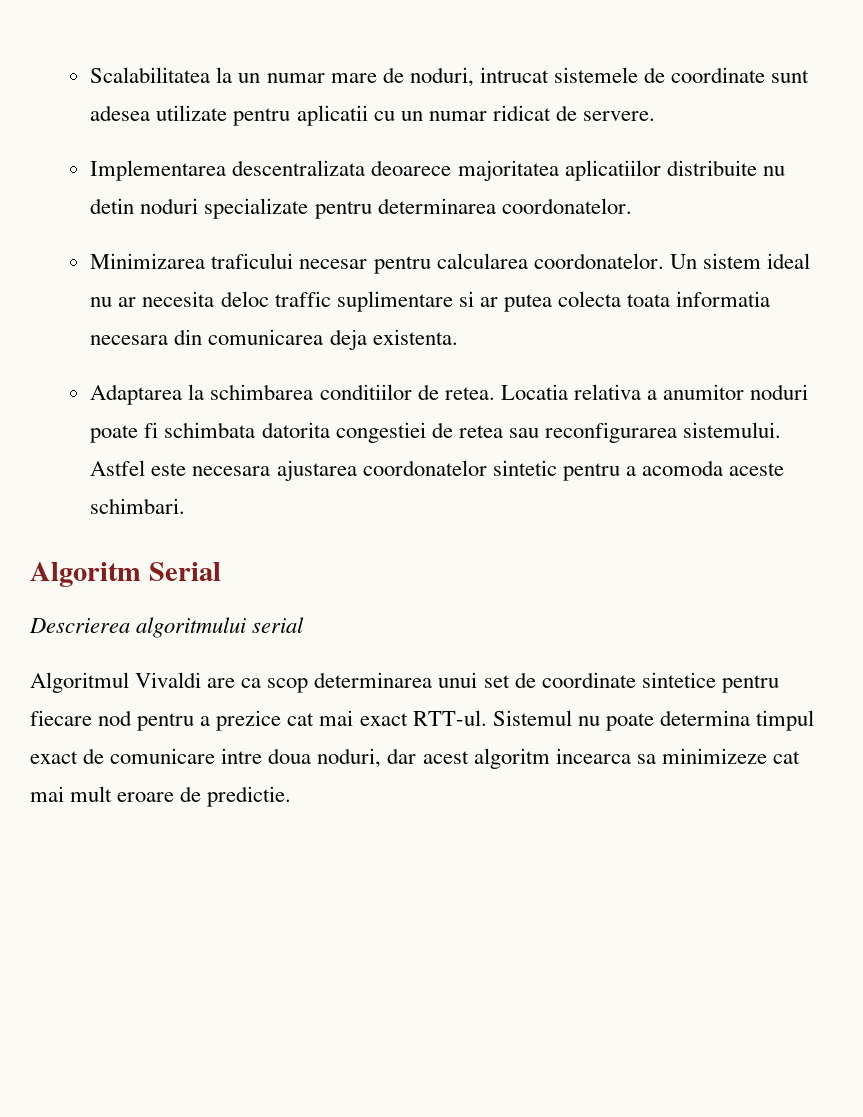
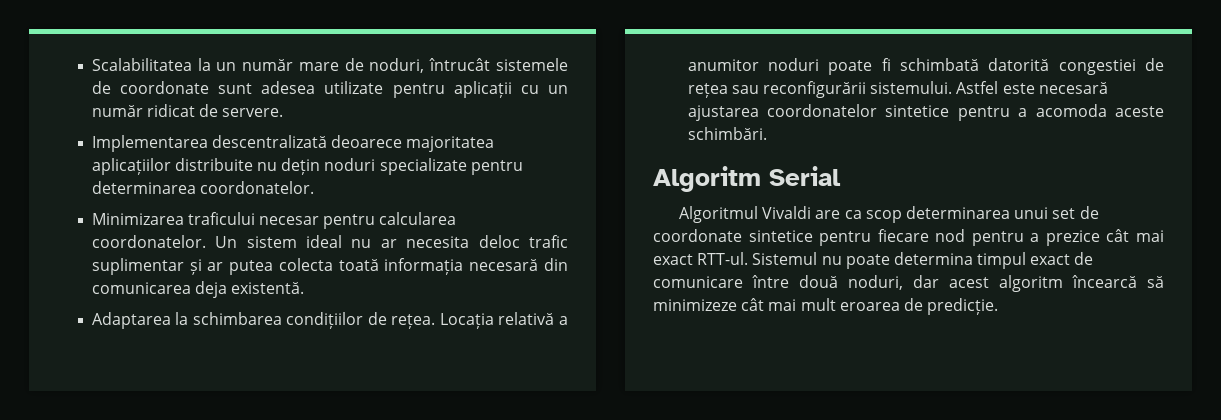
[266,73,325,83] numar -> [242,59,294,71] număr
[479,67,549,83] intrucat -> [429,58,491,71] întrucât
[671,67,766,83] coordinate -> [119,81,209,94] coordonate
[296,105,368,126] aplicatii -> [453,81,512,98] aplicații
[428,111,487,121] numar -> [91,105,143,117] număr
[232,160,366,176] descentralizata -> [211,135,327,148] descentralizată
[564,160,661,181] aplicatiilor -> [91,158,171,175] aplicațiilor
[90,198,135,214] detin -> [281,158,321,175] dețin
[274,291,771,312] [90,335,169,345] traffic suplimentare si ar putea colecta toata informatia necesara -> [529,235,568,248] [91,258,539,275] trafic suplimentar și ar putea colecta toată informația necesară
[372,329,458,345] existenta. -> [231,282,305,294] existentă.
[319,384,641,400] conditiilor de retea. Locatia relativa -> [286,312,555,329] condițiilor de rețea. Locația relativă
[164,422,677,443] schimbata datorita congestiei de retea sau reconfigurarea -> [900,58,1164,75] [687,81,867,98] schimbată datorită congestiei de rețea sau reconfigurării
[192,466,271,476] necesara -> [1038,82,1108,94] necesară
[492,460,557,476] sintetic -> [885,105,950,117] sintetice
[90,498,186,514] schimbari. -> [687,127,767,140] schimbări.
[29,617,305,638] // Descrierea algoritmului serial -> (841, 176) none
[541,672,636,688] coordinate -> [653,229,742,242] coordonate
[287,713,315,726] cat -> [1106,229,1130,242] cât
[221,748,312,764] intre doua -> [752,275,838,288] între două
[555,748,800,764] [30,786,292,807] incearca sa minimizeze cat mai mult eroare de predictie. -> [1072,275,1164,288] [653,298,999,315] încearcă să minimizeze cât mai mult eroarea de predicție.

